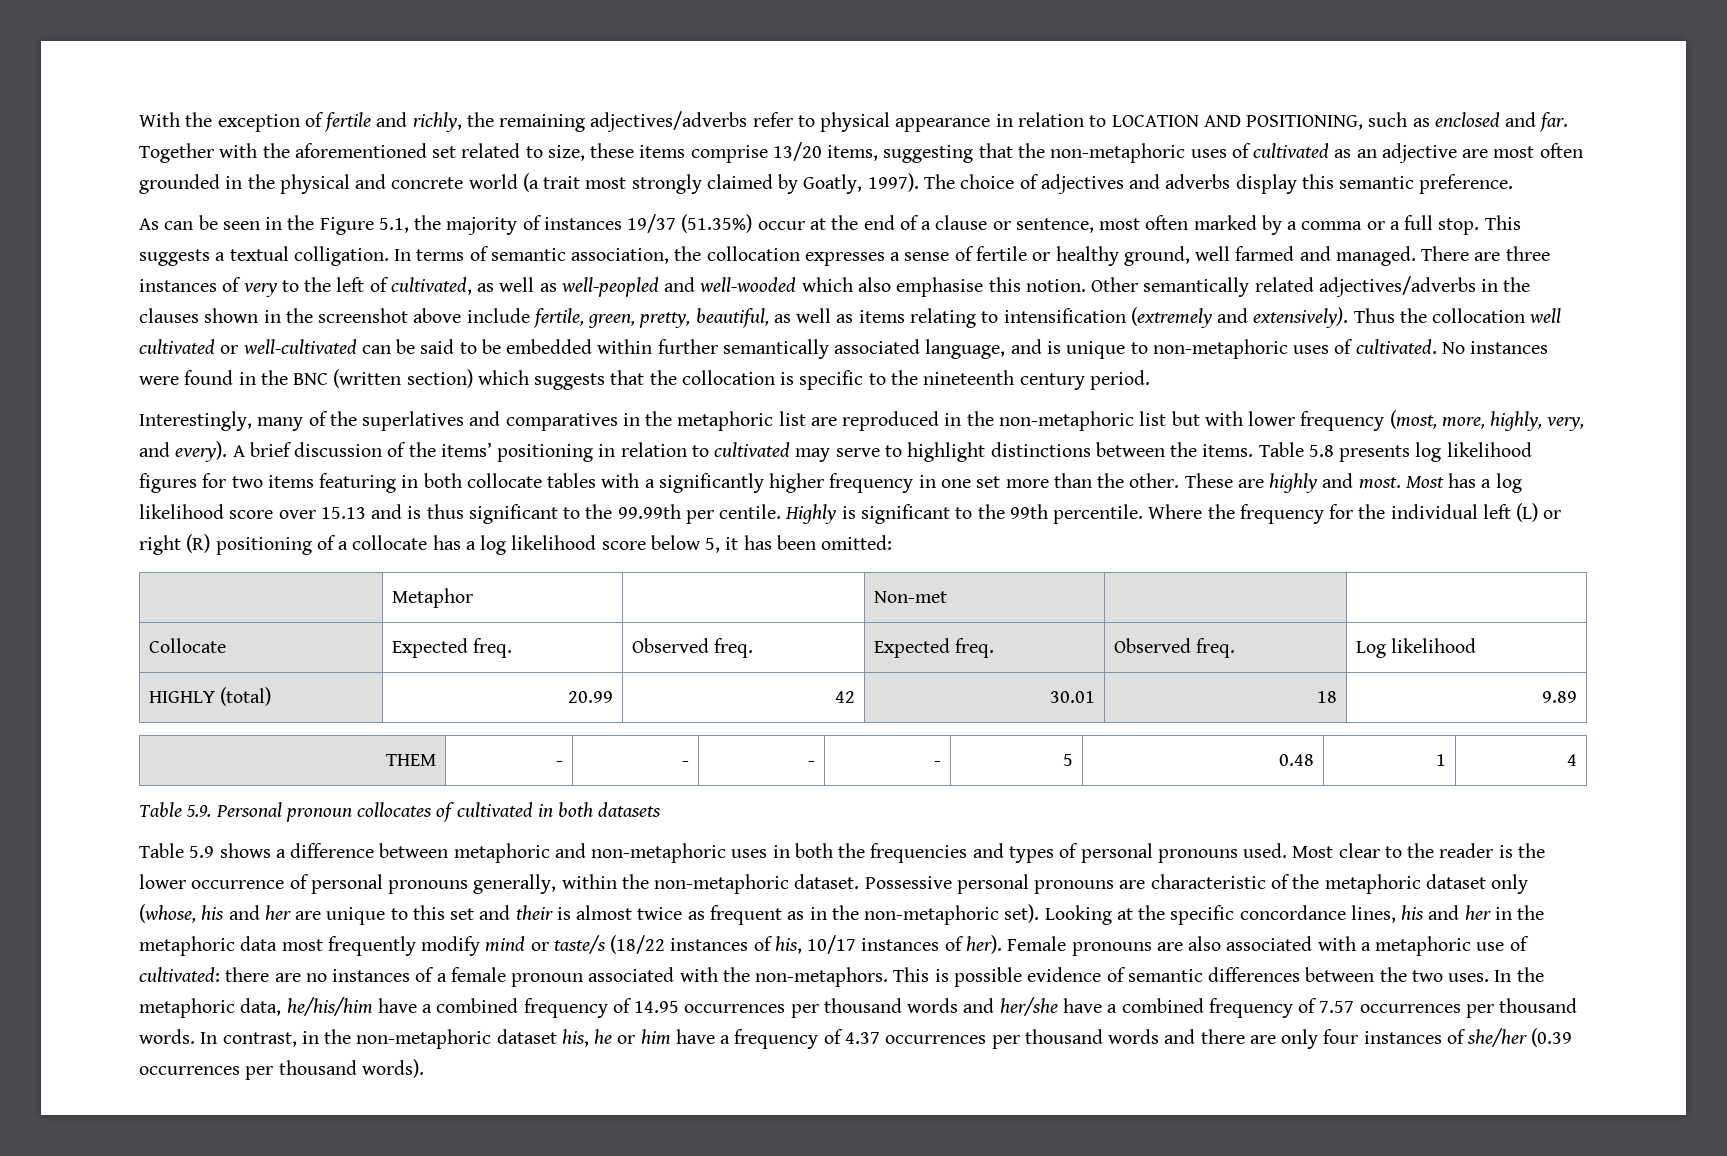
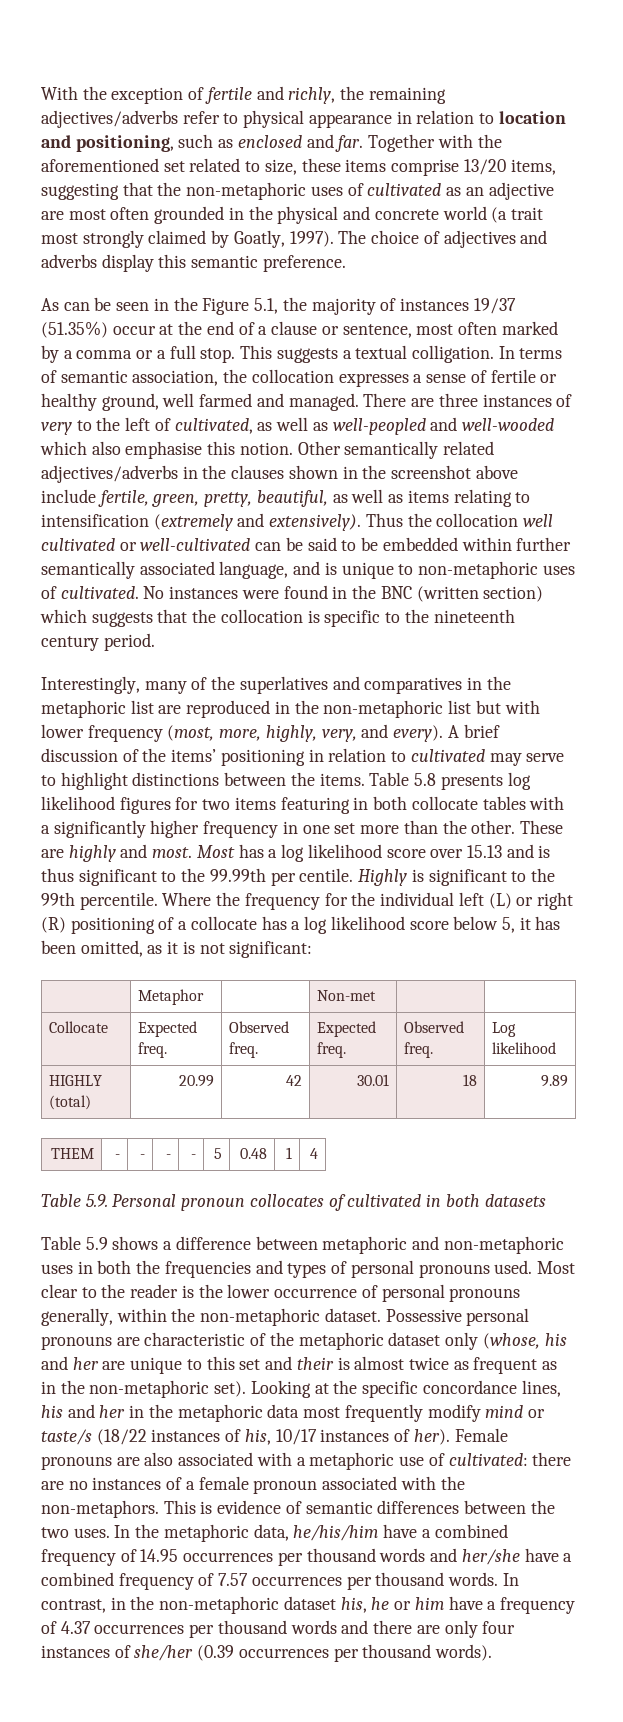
[1111,115,1364,130] LOCATION AND POSITIONING, -> [498,111,566,124] [41,135,174,152] location and positioning,
[821,535,893,550] omitted: -> [80,940,313,958] omitted, as it is not significant:
[953,967,1022,987] possible -> (213, 1507) none

